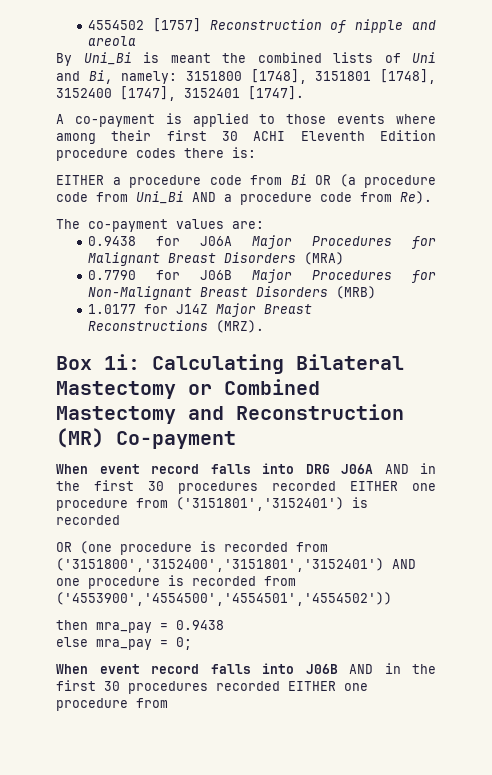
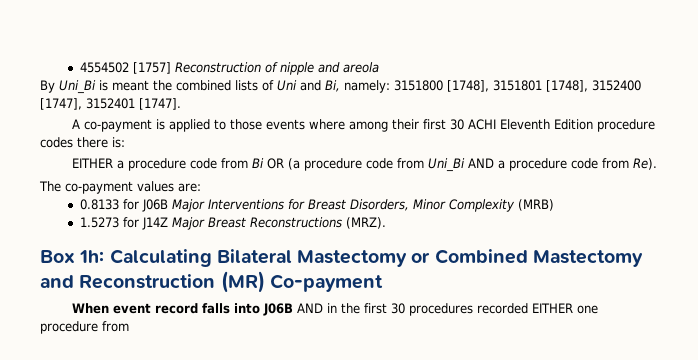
[88,235,436,249] [88,252,345,266] [88,269,436,283] [88,286,329,300] 0.9438 for J06A Major Procedures for Malignant Breast Disorders (MRA) // 0.7790 for J06B Major Procedures for Non-Malignant Breast Disorders -> [80,199,516,212] 0.8133 for J06B Major Interventions for Breast Disorders, Minor Complexity
[88,304,137,314] 1.0177 -> [80,217,120,228] 1.5273
[104,354,140,370] 1i: -> [79,250,105,263] 1h:
[56,463,436,474] [56,480,436,494] [56,497,368,511] [56,515,120,525] [56,541,328,555] [56,558,416,572] [56,575,296,589] [56,592,392,606] [56,620,224,633] [56,637,192,650] // When event record falls into DRG J06A AND in the first 30 procedures recorded EITHER one procedure from ('3151801','3152401') is recorded // OR (one procedure is recorded from ('3151800','3152400','3151801','3152401') AND one procedure is recorded from ('4553900','4554500','4554501','4554502')) // then mra_pay = 0.9438 // else mra_pay = 0; -> (383, 283) none

